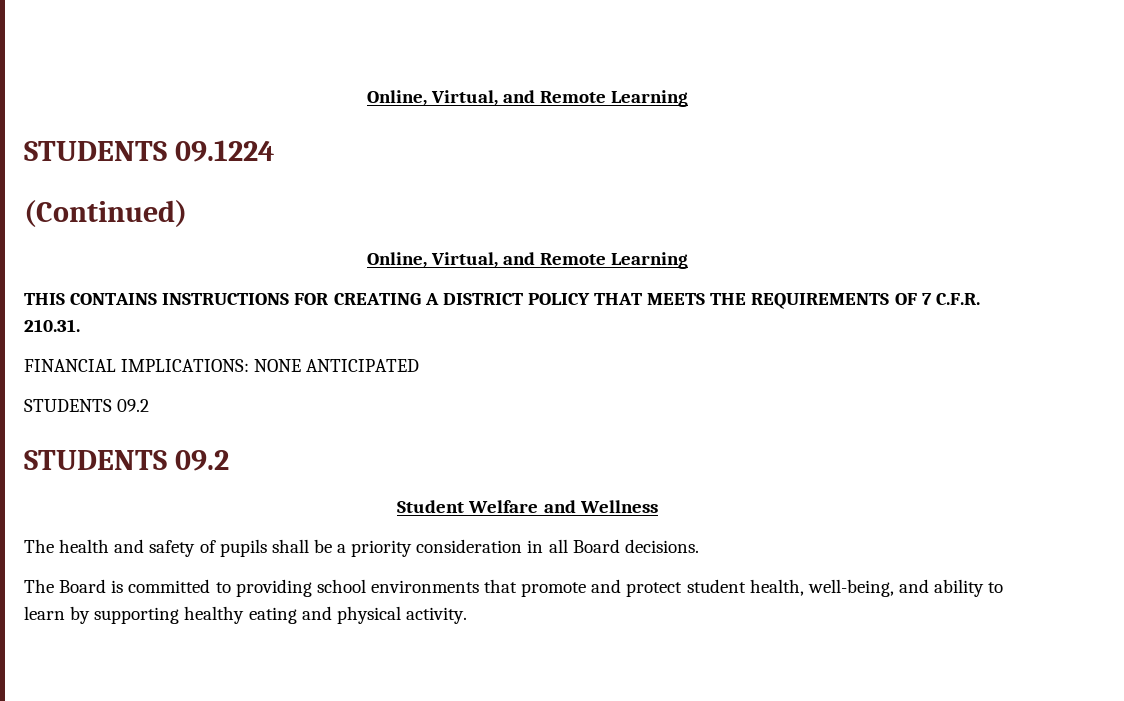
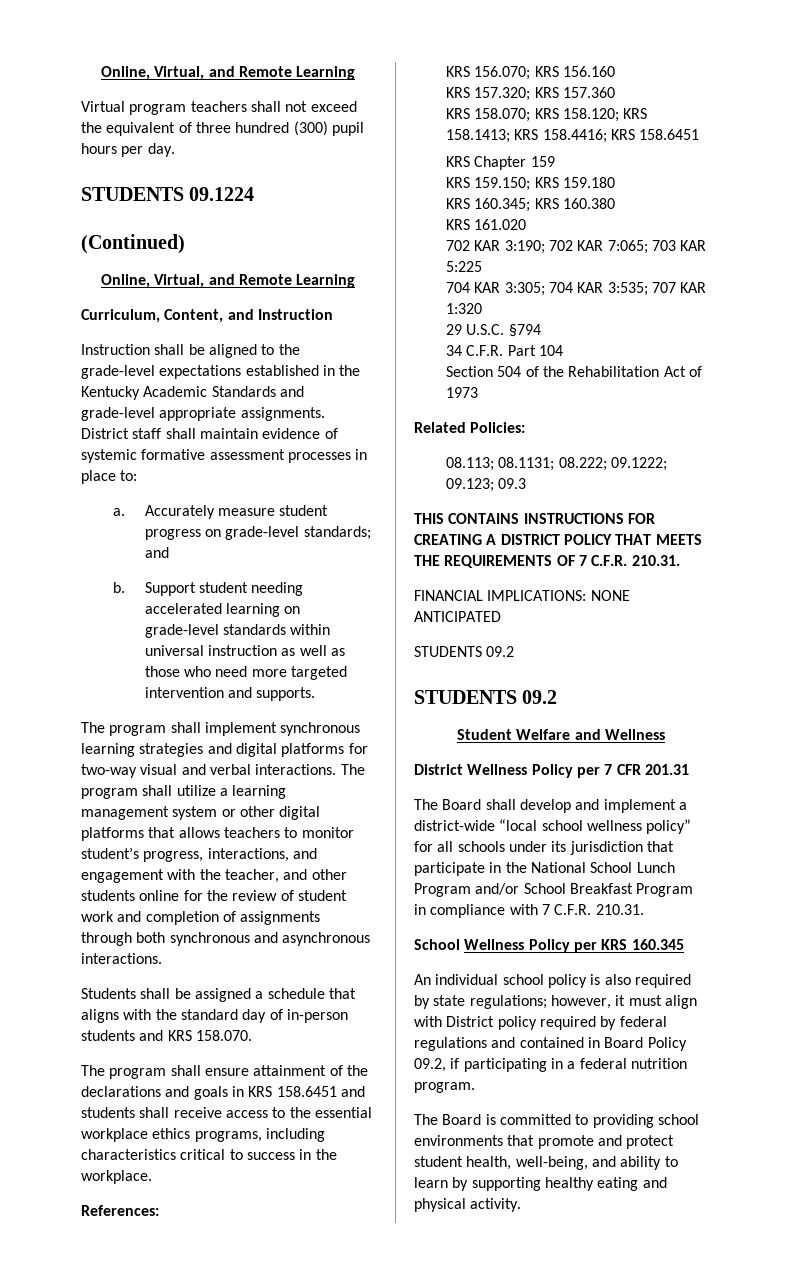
[366,90,689,107] Online, Virtual, and Remote Learning -> [100,66,356,80] [81,101,357,115] [81,121,364,136] [81,143,175,157] Online, Virtual, and Remote Learning // Virtual program teachers shall not exceed the equivalent of three hundred (300) pupil hours per day.
(689, 260) none -> [81,309,333,323] [81,344,300,358] [81,365,361,379] [81,386,304,400] [81,407,325,421] [81,428,338,439] [81,449,368,463] [81,470,138,484] [112,505,329,519] [144,526,371,540] [144,547,169,558] [112,582,304,596] [144,603,301,617] [144,624,331,638] [144,645,346,656] [144,666,348,680] [144,687,316,701] [81,722,361,736] [81,743,368,757] [81,764,365,778] [81,785,287,799] [81,806,321,820] [81,827,354,841] [81,847,317,862] [81,869,347,883] [81,890,347,901] [81,911,321,925] [81,932,371,946] [81,953,162,964] [81,988,356,1002] [81,1009,348,1023] [81,1030,252,1041] [81,1065,368,1079] [81,1086,365,1100] [81,1107,372,1118] [81,1128,325,1142] [81,1149,337,1160] [81,1170,152,1184] [81,1205,159,1216] [445,66,615,80] [445,87,615,101] [445,108,648,122] [445,129,700,143] [445,156,555,170] [445,177,615,191] [445,198,615,212] [445,219,527,230] [445,240,707,254] [445,261,482,272] [445,282,707,296] [445,303,482,314] [445,324,541,337] [445,345,563,356] [445,366,702,377] [445,387,478,398] [414,422,526,433] [445,457,667,471] [445,478,527,492] // Curriculum, Content, and Instruction // Instruction shall be aligned to the grade-level expectations established in the Kentucky Academic Standards and grade-level appropriate assignments. District staff shall maintain evidence of systemic formative assessment processes in place to: // a. Accurately measure student progress on grade-level standards; and // b. Support student needing accelerated learning on grade-level standards within universal instruction as well as those who need more targeted intervention and supports. // The program shall implement synchronous learning strategies and digital platforms for two-way visual and verbal interactions. The program shall utilize a learning management system or other digital platforms that allows teachers to monitor student’s progress, interactions, and engagement with the teacher, and other students online for the review of student work and completion of assignments through both synchronous and asynchronous interactions. // Students shall be assigned a schedule that aligns with the standard day of in-person students and KRS 158.070. // The program shall ensure attainment of the declarations and goals in KRS 158.6451 and students shall receive access to the essential workplace ethics programs, including characteristics critical to success in the workplace. // References: // KRS 156.070; KRS 156.160 // KRS 157.320; KRS 157.360 // KRS 158.070; KRS 158.120; KRS 158.1413; KRS 158.4416; KRS 158.6451 // KRS Chapter 159 // KRS 159.150; KRS 159.180 // KRS 160.345; KRS 160.380 // KRS 161.020 // 702 KAR 3:190; 702 KAR 7:065; 703 KAR 5:225 // 704 KAR 3:305; 704 KAR 3:535; 707 KAR 1:320 // 29 U.S.C. §794 // 34 C.F.R. Part 104 // Section 504 of the Rehabilitation Act of 1973 // Related Policies: // 08.113; 08.1131; 08.222; 09.1222; 09.123; 09.3
[24,539,699,557] The health and safety of pupils shall be a priority consideration in all Board decisions. -> [414,764,689,778] [414,799,687,813] [414,819,692,834] [414,841,674,855] [414,862,675,876] [414,883,694,897] [414,904,644,918] [414,939,684,953] [414,974,691,988] [414,995,697,1009] [414,1016,667,1030] [414,1037,687,1051] [414,1058,687,1072] [414,1082,475,1093] District Wellness Policy per 7 CFR 201.31 // The Board shall develop and implement a district-wide “local school wellness policy” for all schools under its jurisdiction that participate in the National School Lunch Program and/or School Breakfast Program in compliance with 7 C.F.R. 210.31. // School Wellness Policy per KRS 160.345 // An individual school policy is also required by state regulations; however, it must align with District policy required by federal regulations and contained in Board Policy 09.2, if participating in a federal nutrition program.

